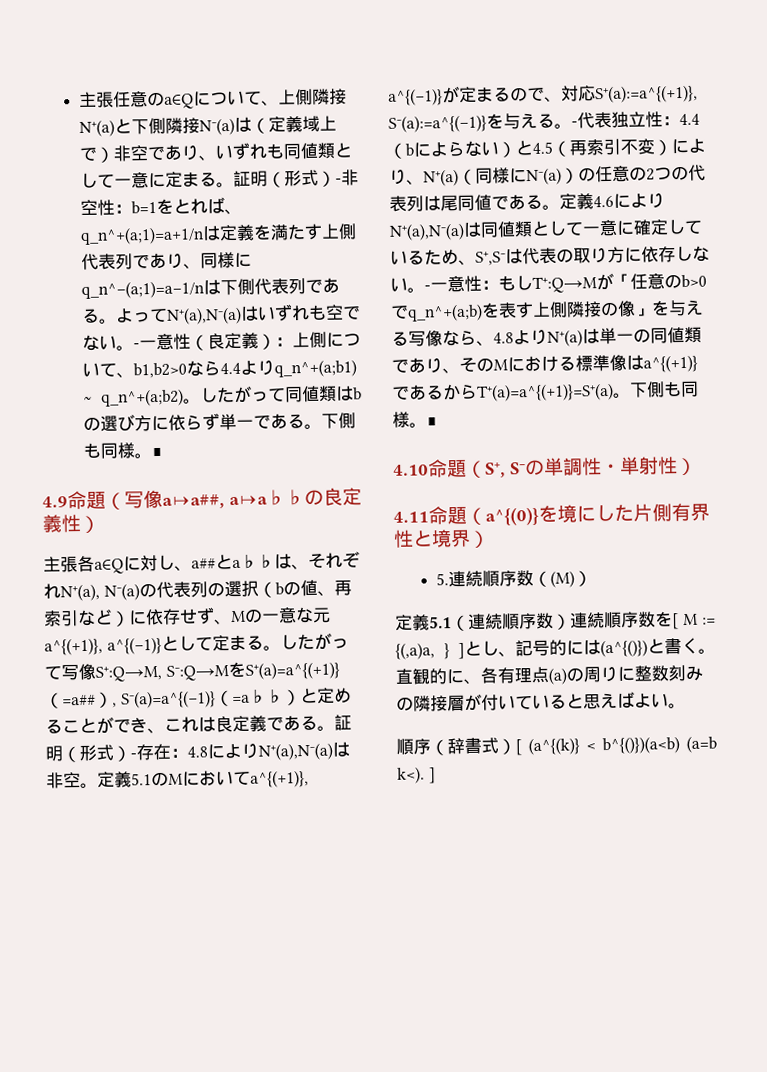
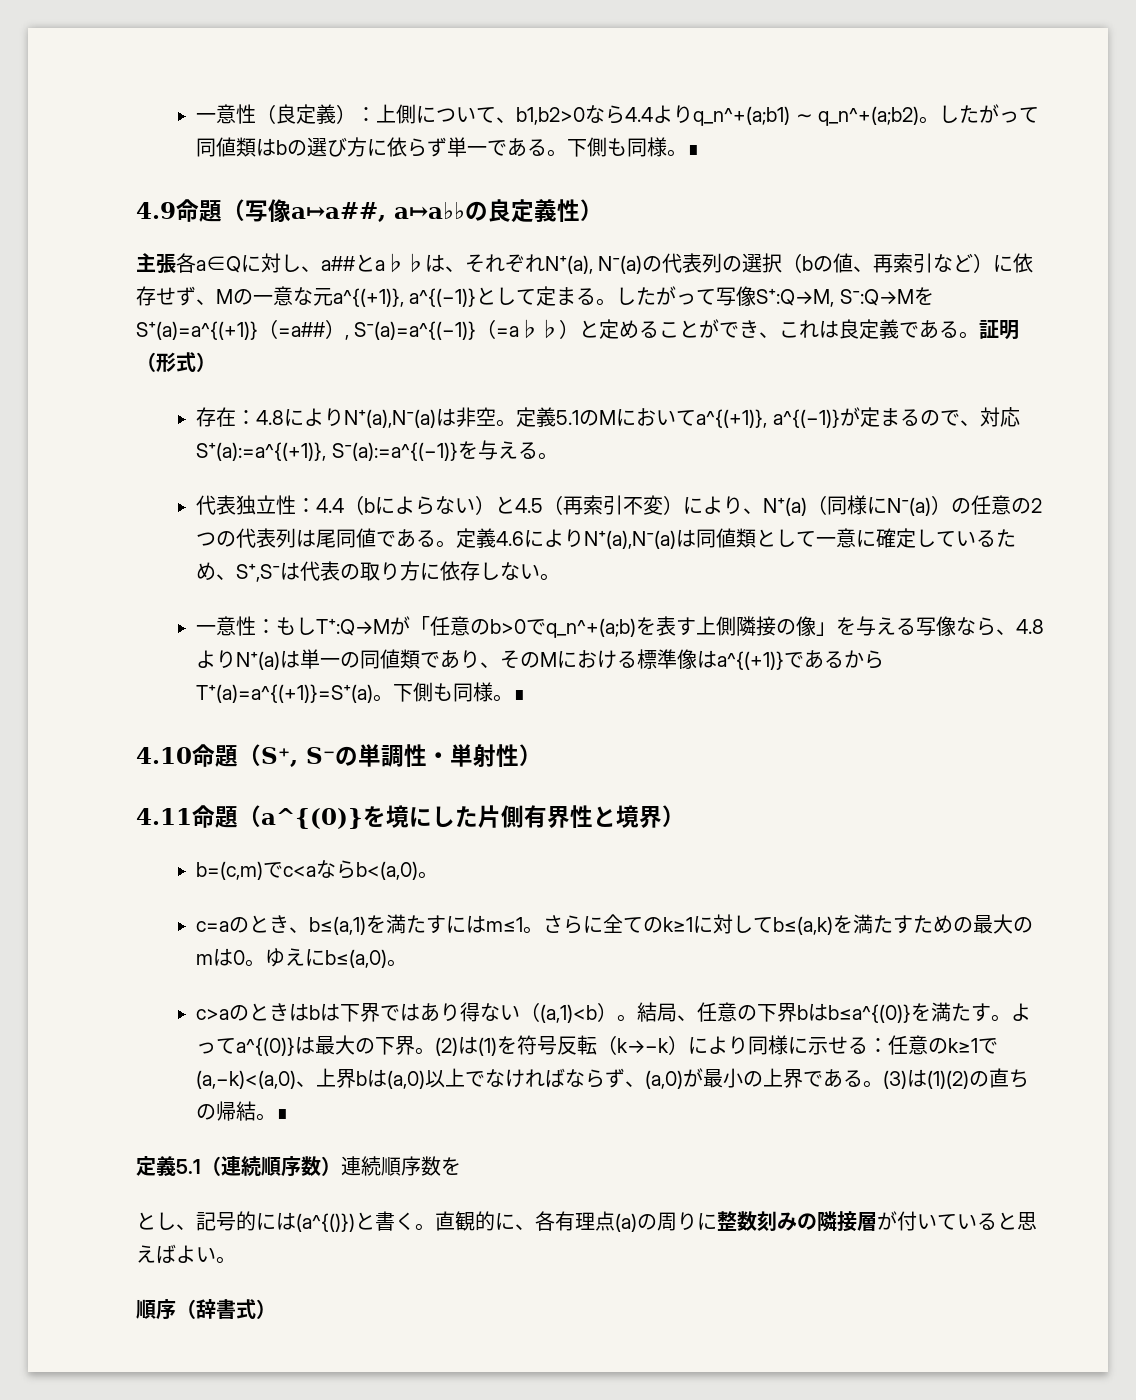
[78,88,347,109] [78,115,337,138] [78,142,352,163] [79,169,359,189] [79,197,242,216] [79,223,357,245] [80,251,252,270] [80,277,340,299] [80,304,361,325] [81,334,140,351] 主張任意のa∈Qについて、上側隣接N⁺(a)と下側隣接N⁻(a)は（定義域上で）非空であり、いずれも同値類として一意に定まる。証明（形式）-非空性：b=1をとれば、q_n^+(a;1)=a+1/nは定義を満たす上側代表列であり、同様にq_n^−(a;1)=a−1/nは下側代表列である。よってN⁺(a),N⁻(a)はいずれも空でない。- -> (196, 117) none
[130,753,137,759] - -> (216, 362) //
[571,121,578,127] - -> (558, 456) //
[424,285,431,291] - -> (561, 577) //
[435,570,592,588] 5.連続順序数（(M)） -> [196,860,439,880] [196,914,1034,935] [196,948,408,968] [196,1002,1032,1023] [196,1035,999,1056] [196,1068,1030,1089] [196,1101,290,1121] b=(c,m)でc<aならb<(a,0)。 // c=aのとき、b≤(a,1)を満たすにはm≤1。さらに全てのk≥1に対してb≤(a,k)を満たすための最大のmは0。ゆえにb≤(a,0)。 // c>aのときはbは下界ではあり得ない（(a,1)<b）。結局、任意の下界bはb≤a^{(0)}を満たす。よってa^{(0)}は最大の下界。(2)は(1)を符号反転（k→−k）により同様に示せる：任意のk≥1で(a,−k)<(a,0)、上界bは(a,0)以上でなければならず、(a,0)が最小の上界である。(3)は(1)(2)の直ちの帰結。∎
[672,613,716,630] [395,642,465,660] [ M := {(,a)a, } ] -> (461, 1166) //
[515,735,717,756] [397,766,436,784] [ (a^{(k)} < b^{()})(a<b) (a=b k<). ] -> (276, 1309) none

